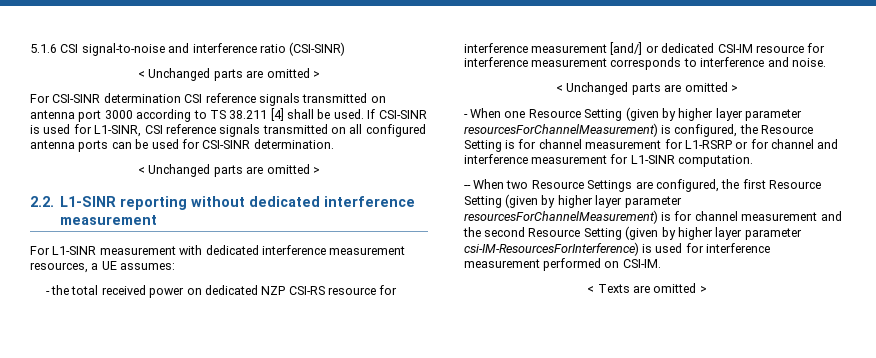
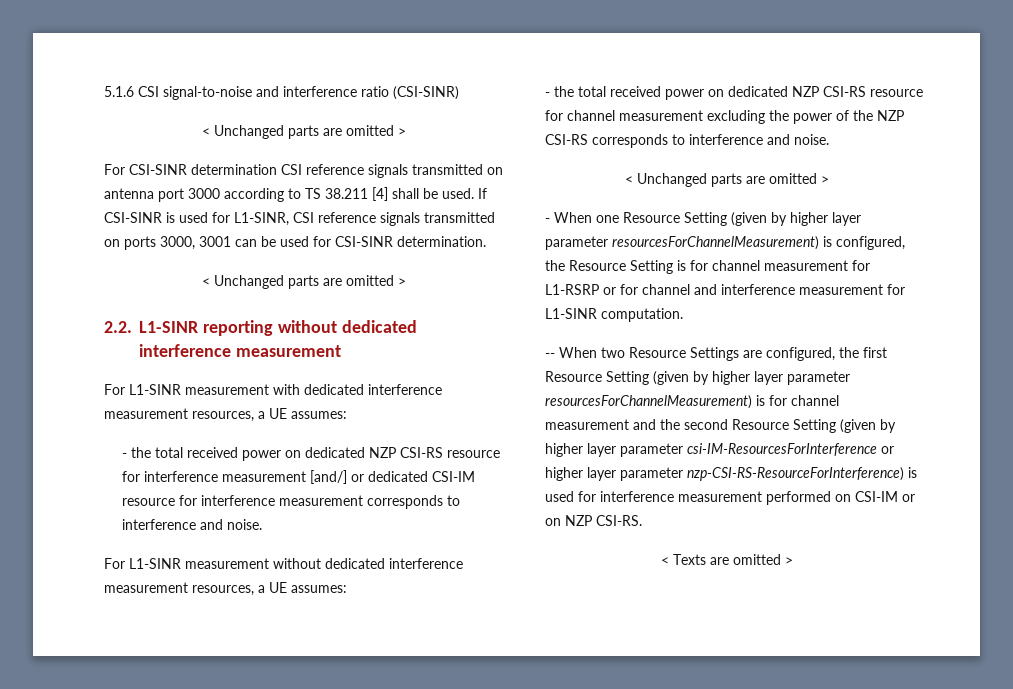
[349,124,426,137] [30,140,109,152] all configured antenna ports -> [124,236,231,250] ports 3000, 3001
(826, 62) none -> [104,558,463,569] [104,582,347,596] [544,86,923,100] [544,110,904,124] [544,134,829,148] // For L1-SINR measurement without dedicated interference measurement resources, a UE assumes: // - the total received power on dedicated NZP CSI-RS resource for channel measurement excluding the power of the NZP CSI-RS corresponds to interference and noise.
[463,242,639,256] csi-IM-ResourcesForInterference) -> [686,443,894,456] [544,467,904,481] csi-IM-ResourcesForInterference or higher layer parameter nzp-CSI-RS-ResourceForInterference)
[622,259,661,268] CSI-IM. -> [854,491,915,502] [544,515,642,526] CSI-IM or on NZP CSI-RS.

